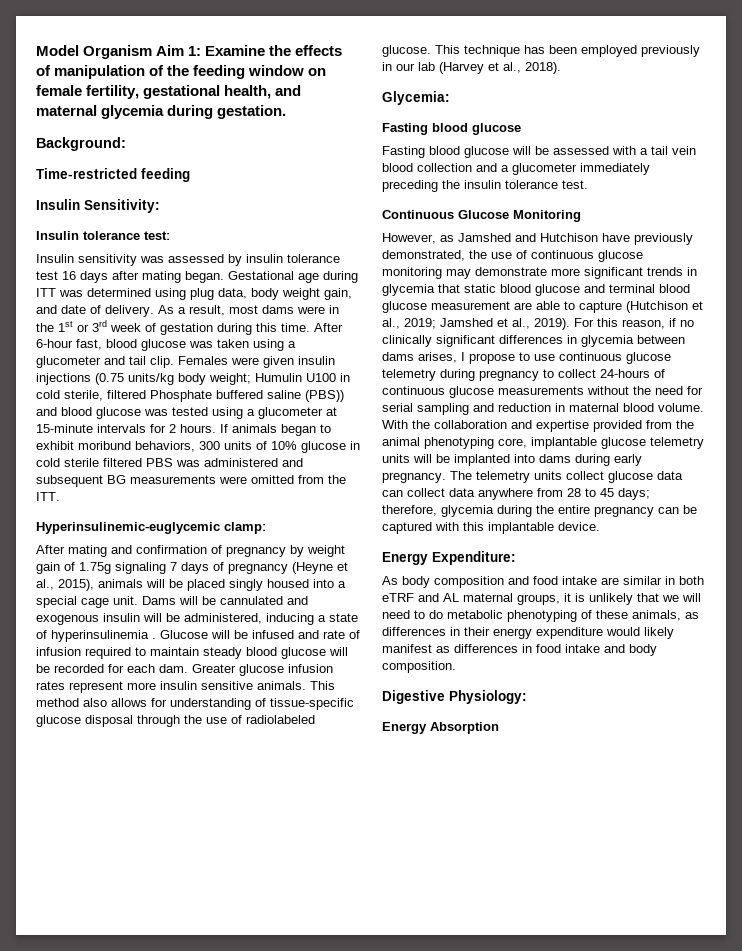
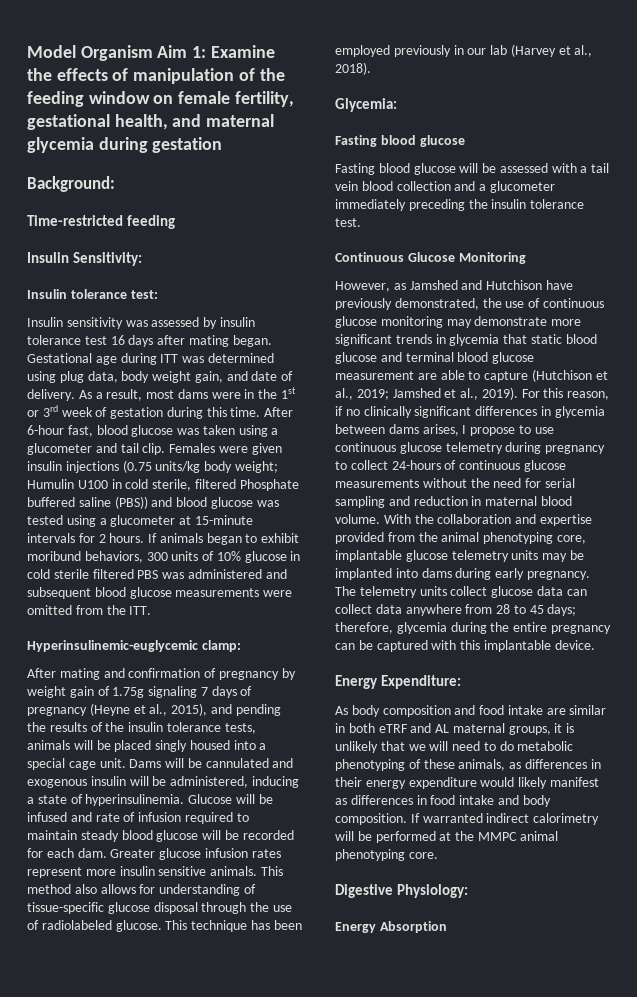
[217,105,287,119] gestation. -> [152,137,223,153] gestation
[107,475,126,484] BG -> [94,587,172,599] blood glucose
(94, 585) none -> [210,704,281,716] [27,722,256,734] and pending the results of the insulin tolerance tests,
[51,630,156,642] hyperinsulinemia . -> [85,794,185,806] hyperinsulinemia.
[413,454,432,463] will -> [542,553,568,562] may
(456, 667) none -> [410,813,600,825] [335,831,558,843] [335,849,438,861] If warranted indirect calorimetry will be performed at the MMPC animal phenotyping core.

